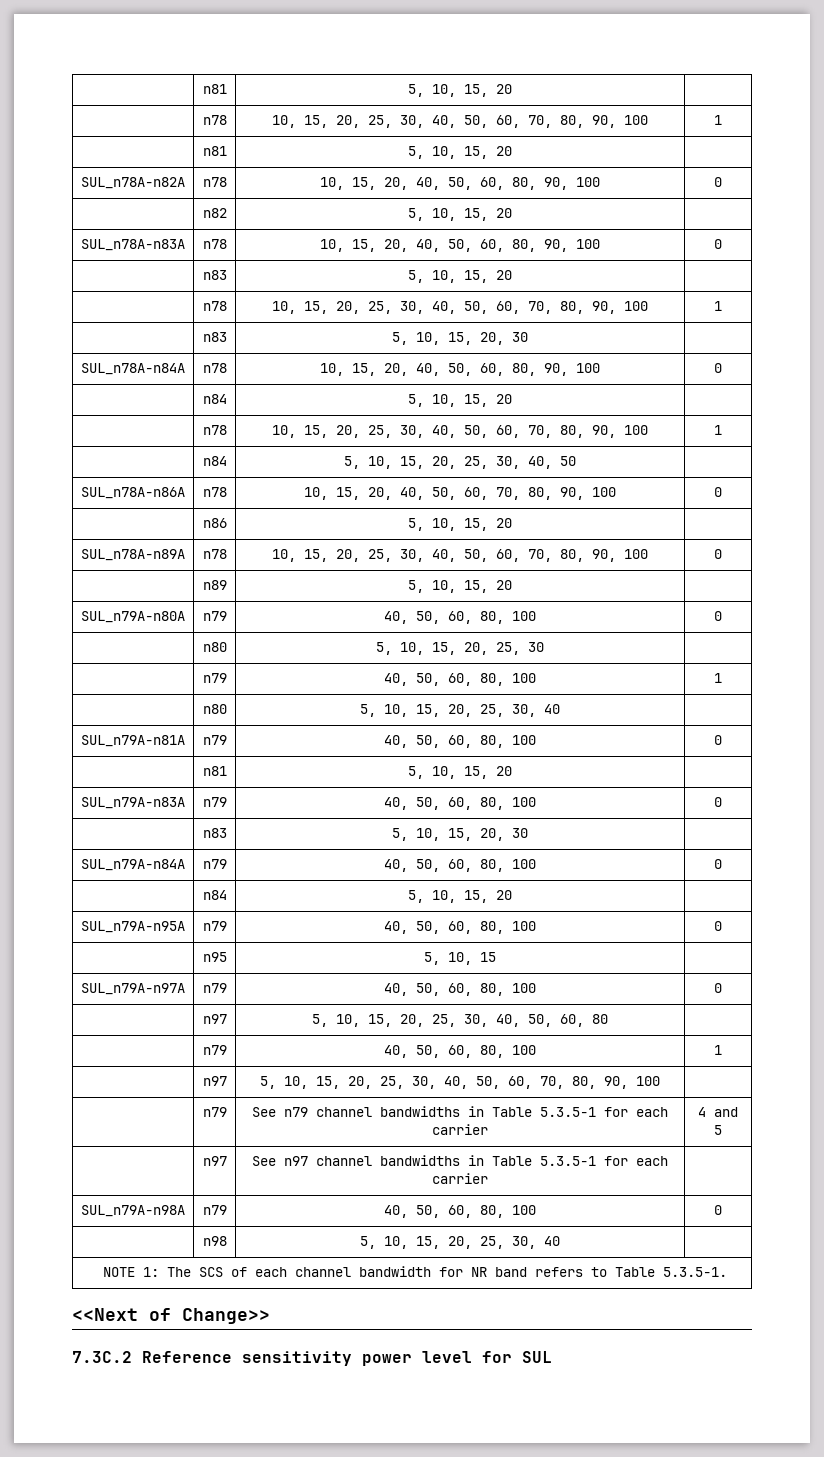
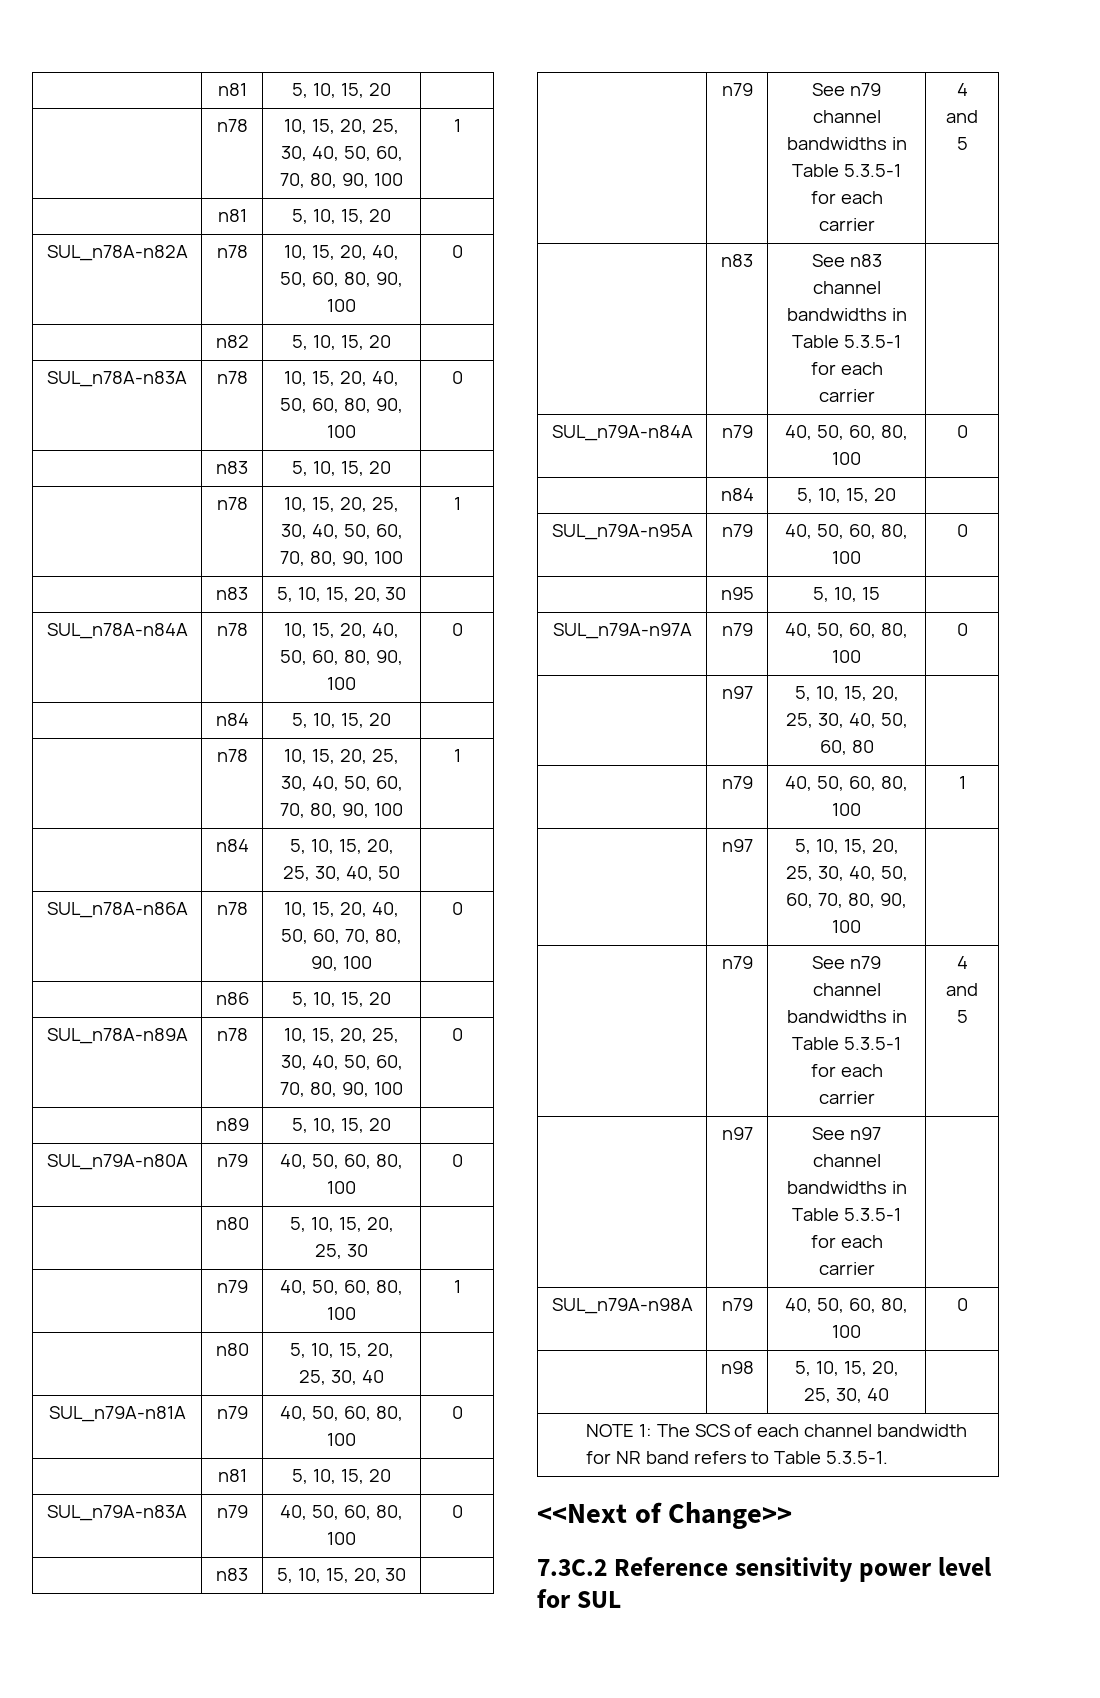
(528, 833) none -> [721,83,753,96] [812,83,881,96] [812,110,881,123] [786,137,907,150] [792,164,901,177] [810,191,883,204] [818,218,875,231] [956,83,968,96] [946,110,978,123] [956,137,968,150] [721,254,753,267] [811,254,882,267] [812,281,881,294] [786,308,907,321] [792,335,901,348] [810,362,883,375] [818,389,875,402] // | n79 | See n79 channel bandwidths in Table 5.3.5-1 for each carrier | 4 and 5 // | n83 | See n83 channel bandwidths in Table 5.3.5-1 for each carrier |

